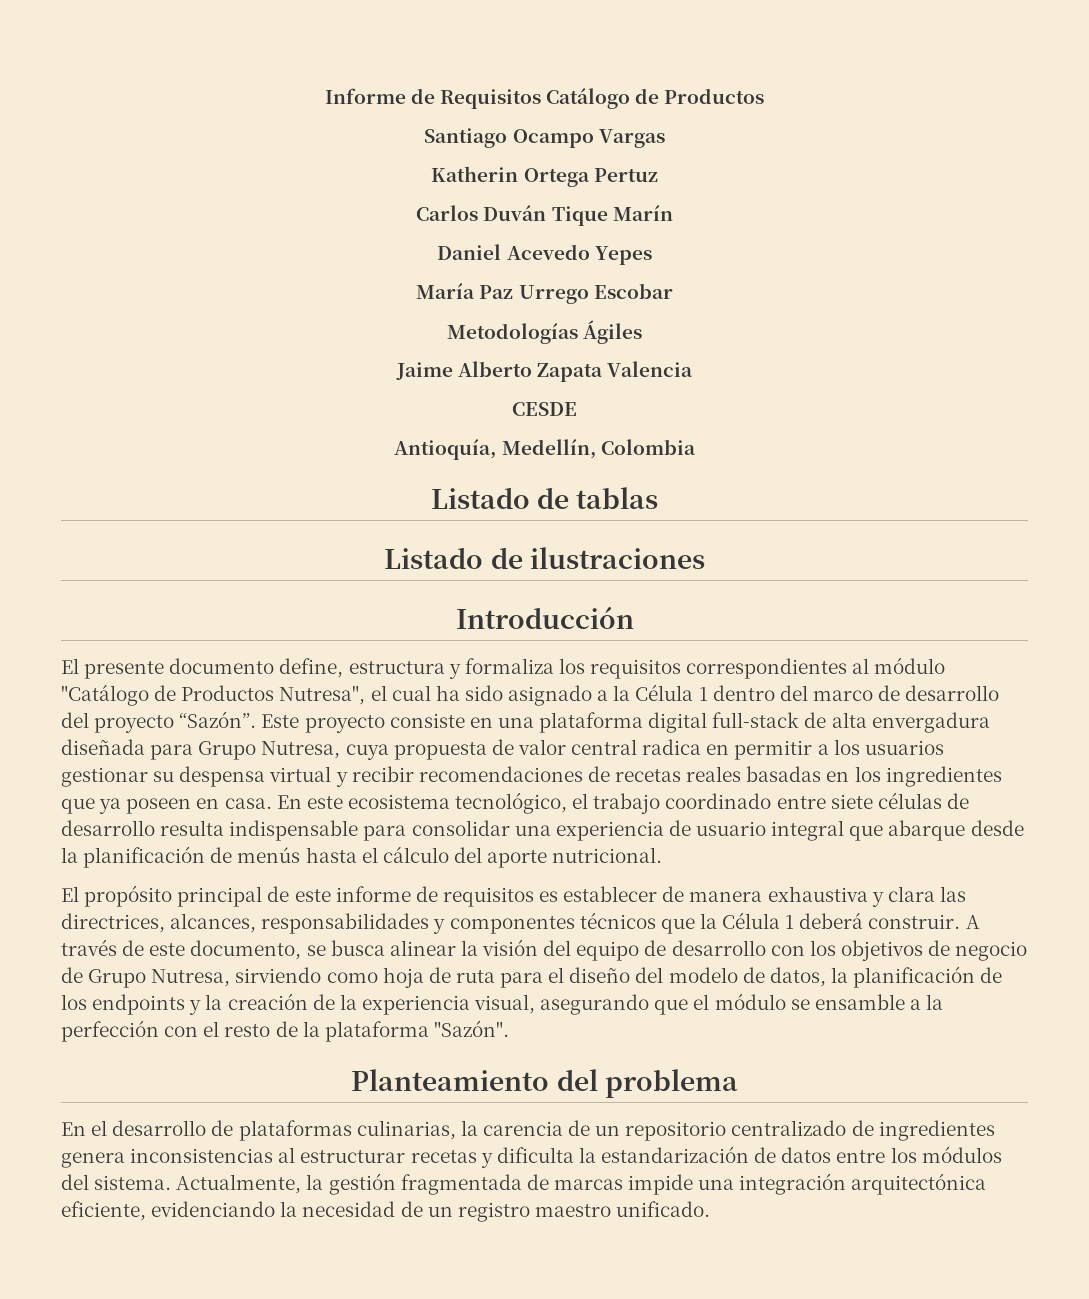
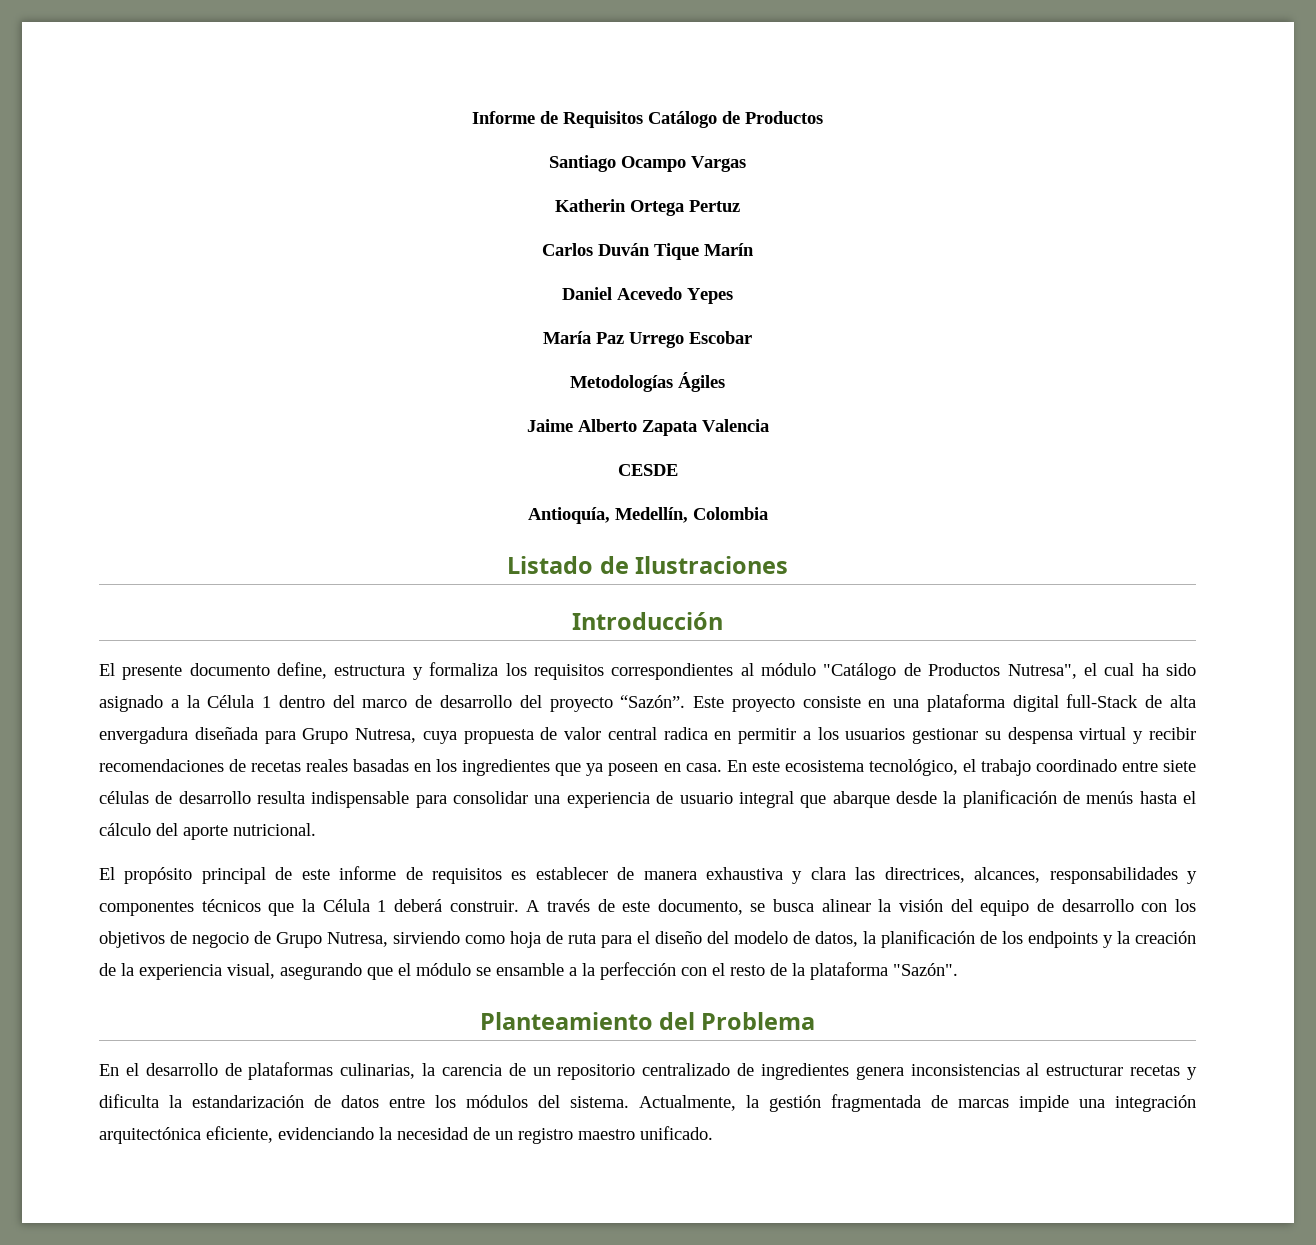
[576,487,659,509] [384,547,705,569] tablas // Listado de ilustraciones -> [634,556,788,574] Ilustraciones
[712,712,800,728] full-stack -> [1066,694,1139,708] full-Stack
[604,1069,738,1098] problema -> [701,1012,816,1030] Problema

